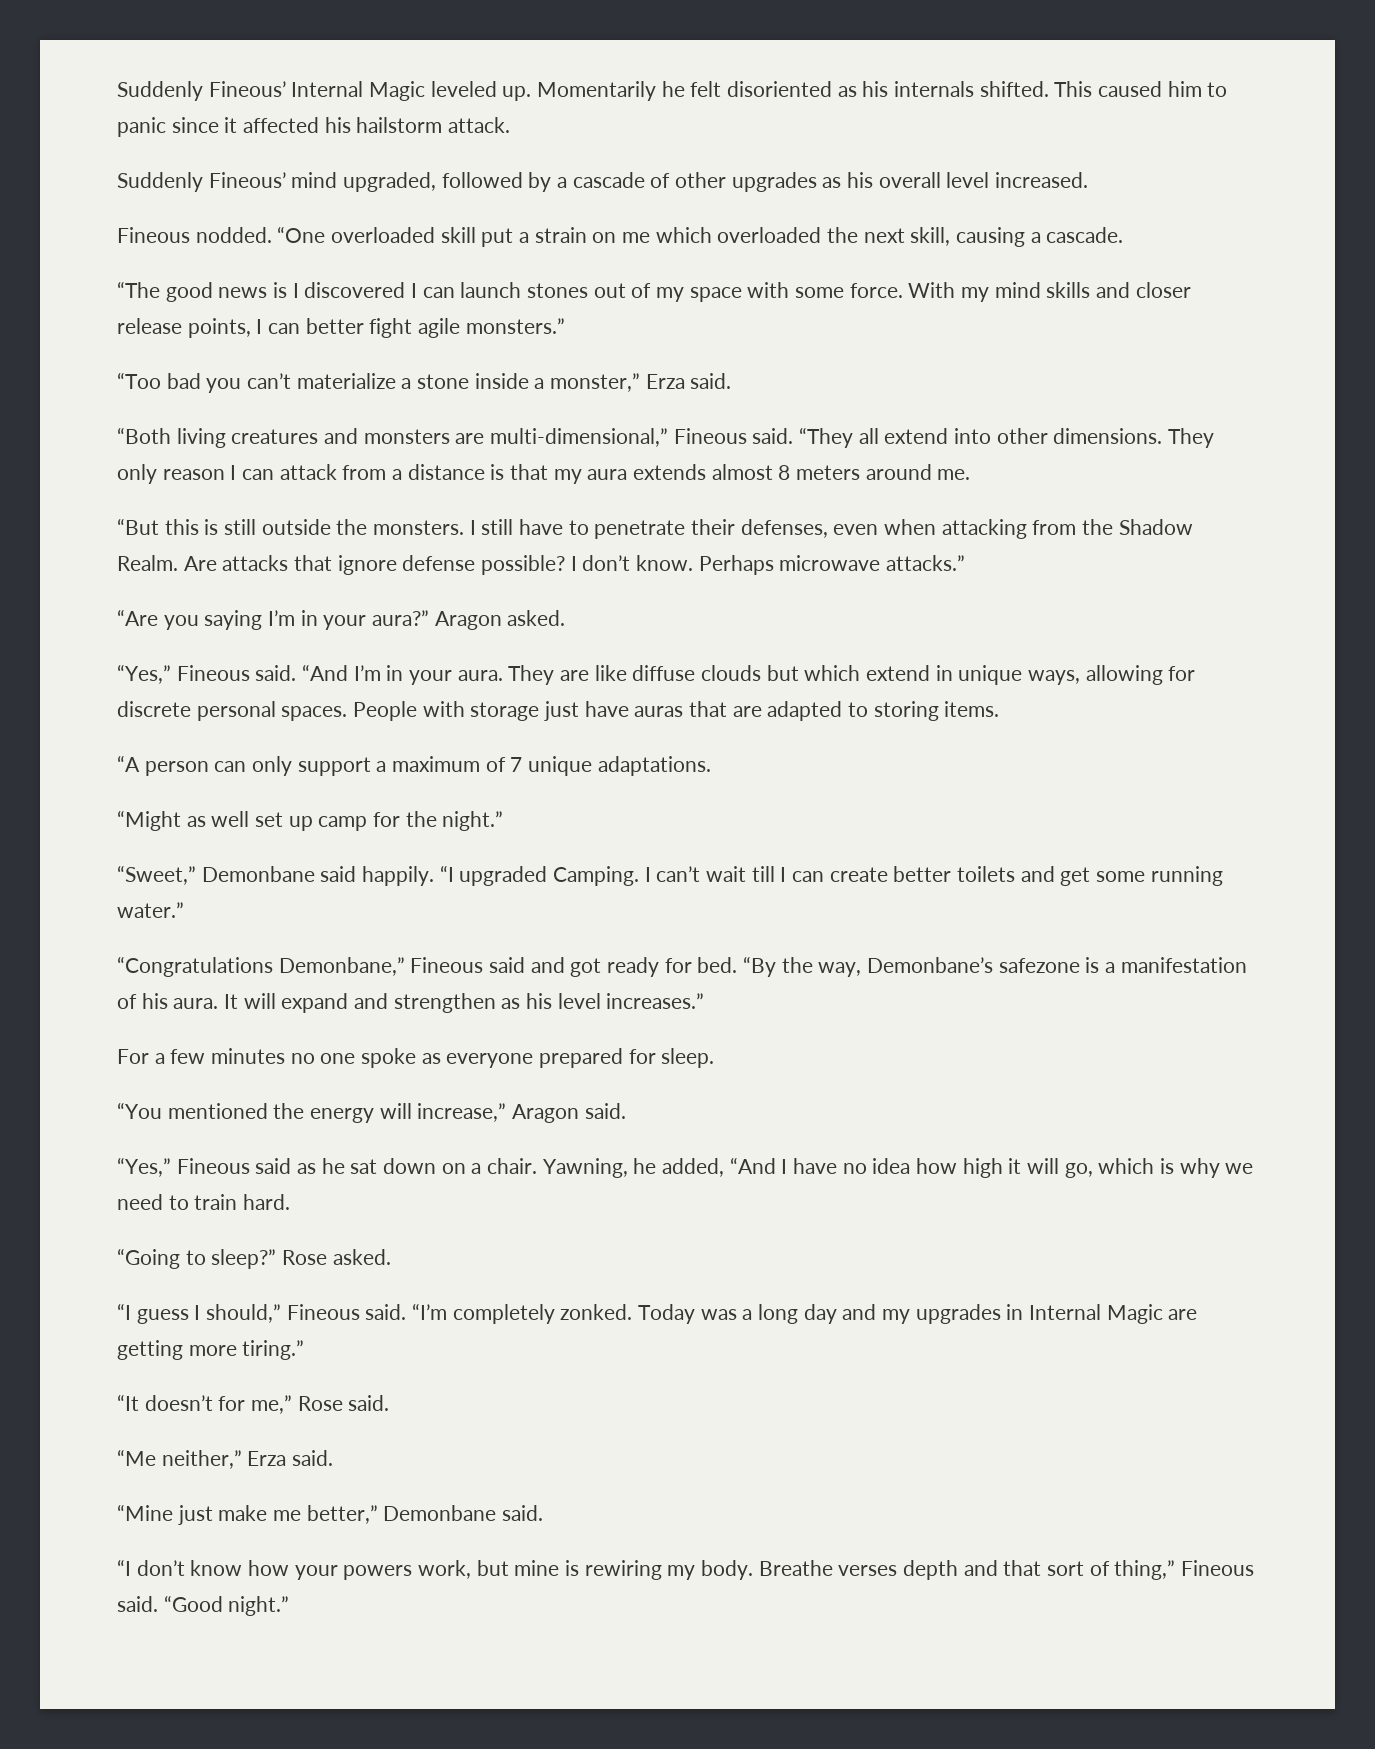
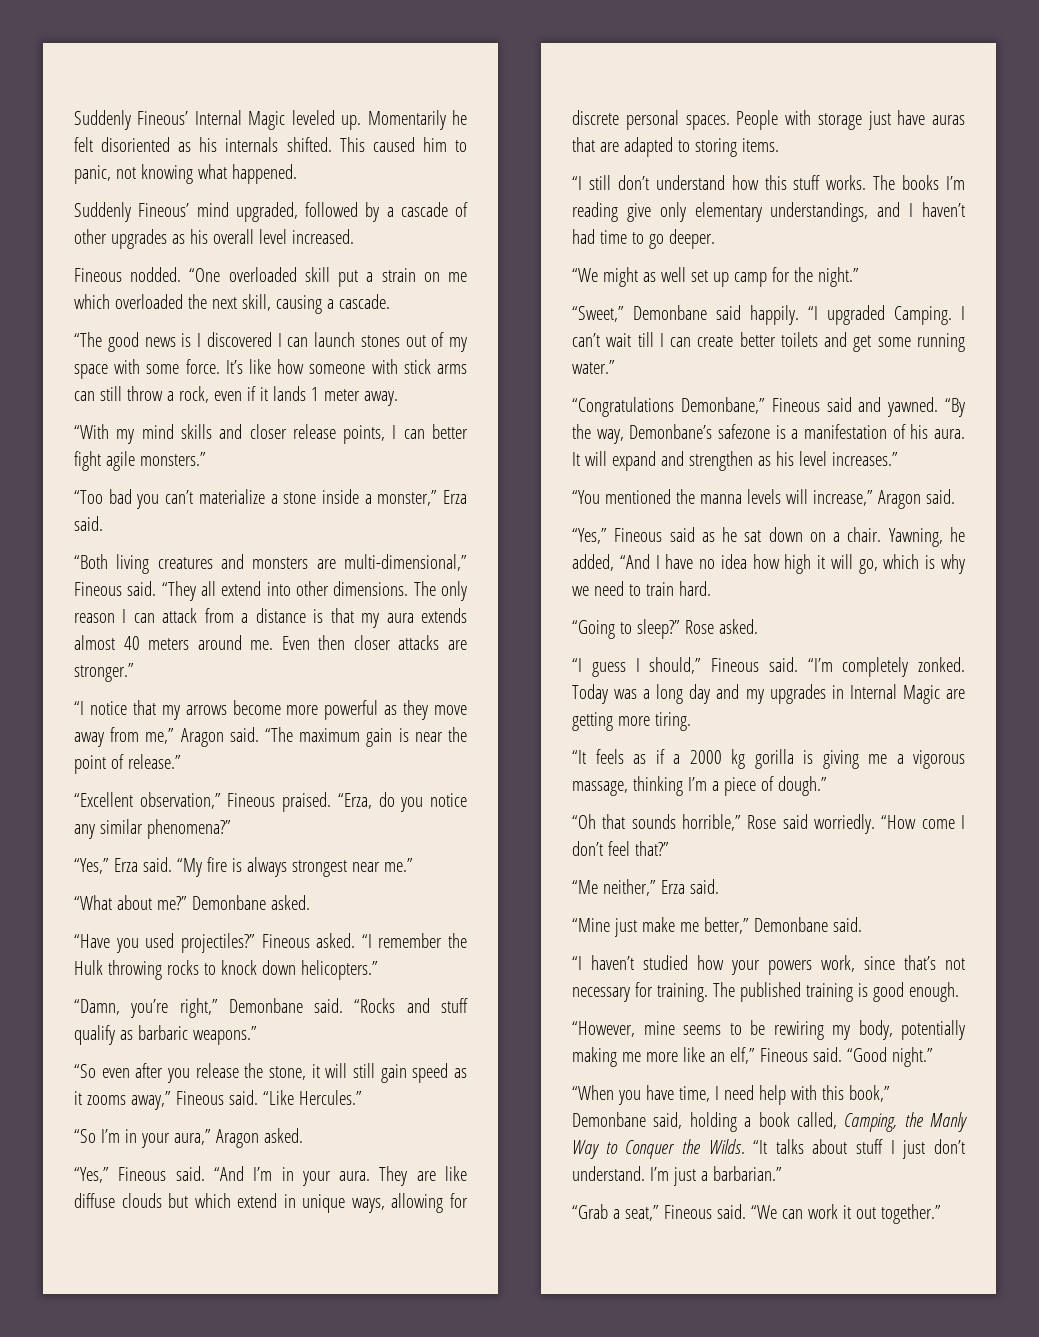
[117,117,511,137] panic since it affected his hailstorm attack. -> [74,164,297,184] panic, not knowing what happened.
[908,282,956,298] With -> [225,359,467,374] [74,386,398,406] [74,424,109,439] It’s like how someone with stick arms can still throw a rock, even if it lands 1 meter away. // “With
[1168,428,1215,448] They -> [413,581,436,596] The
[778,465,791,480] 8 -> [123,636,140,650] 40
[117,518,1193,539] [117,555,966,575] [117,609,430,630] // “But this is still outside the monsters. I still have to penetrate their defenses, even when attacking from the Shadow Realm. Are attacks that ignore defense possible? I don’t know. Perhaps microwave attacks.” // “Are you saying I’m in your aura?” -> [281,635,467,650] [74,663,134,682] [74,700,467,720] [74,727,467,747] [74,754,181,774] [74,792,468,812] [74,819,231,839] [74,857,413,877] [74,895,310,910] [74,933,467,953] [74,960,378,980] [74,998,468,1018] [74,1025,257,1045] [74,1063,468,1083] [74,1090,362,1110] [74,1129,211,1148] Even then closer attacks are stronger.” // “I notice that my arrows become more powerful as they move away from me,” Aragon said. “The maximum gain is near the point of release.” // “Excellent observation,” Fineous praised. “Erza, do you notice any similar phenomena?” // “Yes,” Erza said. “My fire is always strongest near me.” // “What about me?” Demonbane asked. // “Have you used projectiles?” Fineous asked. “I remember the Hulk throwing rocks to knock down helicopters.” // “Damn, you’re right,” Demonbane said. “Rocks and stuff qualify as barbaric weapons.” // “So even after you release the stone, it will still gain speed as it zooms away,” Fineous said. “Like Hercules.” // “So I’m in your aura,”
[117,755,711,776] [117,810,181,831] “A person can only support a maximum of 7 unique adaptations. // “Might -> [572,175,965,190] [572,202,965,222] [572,229,715,249] [572,267,638,287] “I still don’t understand how this stuff works. The books I’m reading give only elementary understandings, and I haven’t had time to go deeper. // “We might
[570,957,738,977] got ready for bed. -> [887,397,939,417] yawned.
[117,1048,715,1068] // For a few minutes no one spoke as everyone prepared for sleep. -> (898, 459) none
[310,1108,375,1123] energy -> [699,489,781,504] manna levels
[242,1340,305,1360] [117,1394,390,1414] tiring.” // “It doesn’t for me,” Rose said. -> [654,712,691,731] [572,749,965,769] [572,776,827,796] [572,814,965,834] [572,841,669,856] tiring. // “It feels as if a 2000 kg gorilla is giving me a vigorous massage, thinking I’m a piece of dough.” // “Oh that sounds horrible,” Rose said worriedly. “How come I don’t feel that?”
[136,1560,243,1576] don’t know -> [591,955,688,970] haven’t studied
[476,1560,1255,1580] [117,1595,290,1616] but mine is rewiring my body. Breathe verses depth and that sort of thing,” Fineous said. “Good night.” -> [864,955,965,970] [572,982,959,1002] [572,1020,965,1040] [572,1047,933,1067] [572,1085,890,1105] [572,1112,967,1132] [572,1139,965,1159] [572,1166,782,1186] [572,1204,941,1224] since that’s not necessary for training. The published training is good enough. // “However, mine seems to be rewiring my body, potentially making me more like an elf,” Fineous said. “Good night.” // “When you have time, I need help with this book,” Demonbane said, holding a book called, Camping, the Manly Way to Conquer the Wilds. “It talks about stuff I just don’t understand. I’m just a barbarian.” // “Grab a seat,” Fineous said. “We can work it out together.”

